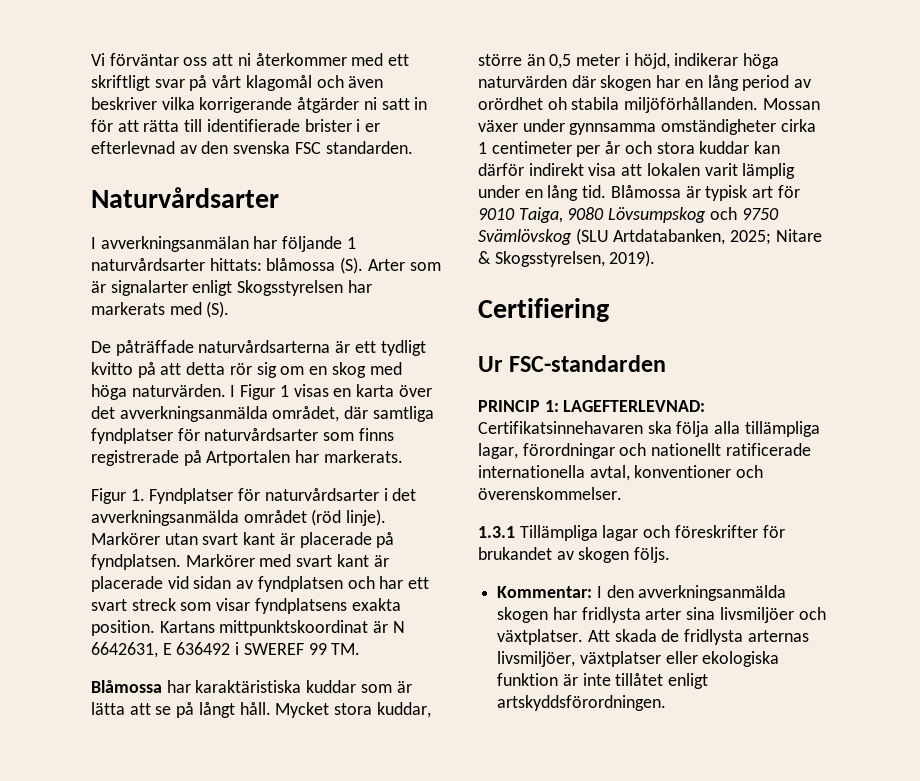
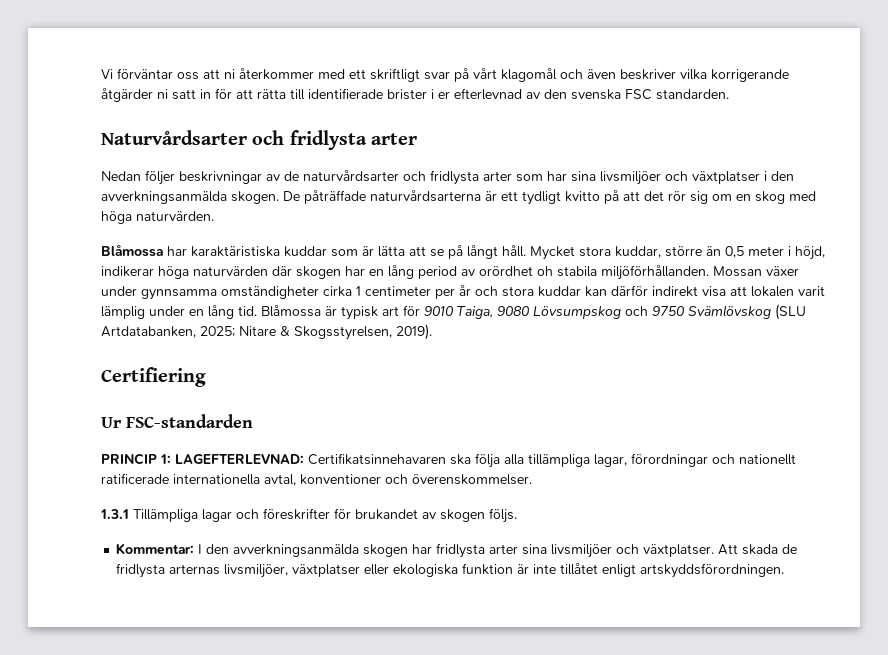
[91,236,356,252] [91,257,441,274] [91,280,372,296] [91,301,230,318] // I avverkningsanmälan har följande 1 naturvårdsarter hittats: blåmossa (S). Arter som är signalarter enligt Skogsstyrelsen har markerats med (S). // -> [252,130,417,150] [101,170,794,185] [101,191,279,204] och fridlysta arter // Nedan följer beskrivningar av de naturvårdsarter och fridlysta arter som har sina livsmiljöer och växtplatser i den avverkningsanmälda skogen.
[186,362,226,375] detta -> [644,191,664,201] det
[230,384,432,400] [91,406,434,422] [91,428,394,444] [91,450,403,466] [91,488,417,504] [91,509,387,526] [91,532,395,548] [91,554,389,570] [91,576,430,592] [91,598,401,614] [91,620,405,636] [91,642,361,658] I Figur 1 visas en karta över det avverkningsanmälda området, där samtliga fyndplatser för naturvårdsarter som finns registrerade på Artportalen har markerats. // Figur 1. Fyndplatser för naturvårdsarter i det avverkningsanmälda området (röd linje). Markörer utan svart kant är placerade på fyndplatsen. Markörer med svart kant är placerade vid sidan av fyndplatsen och har ett svart streck som visar fyndplatsens exakta position. Kartans mittpunktskoordinat är N 6642631, E 636492 i SWEREF 99 TM. -> (214, 216) none

